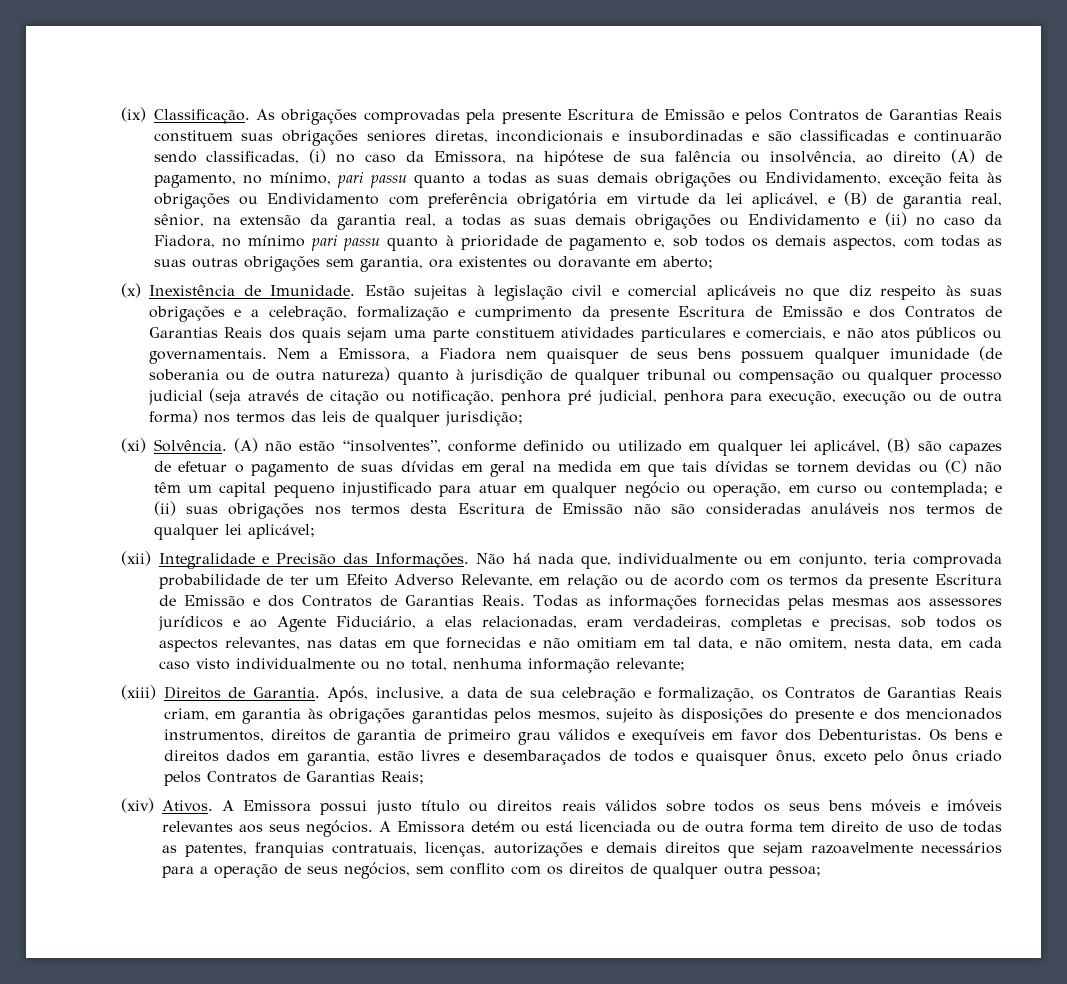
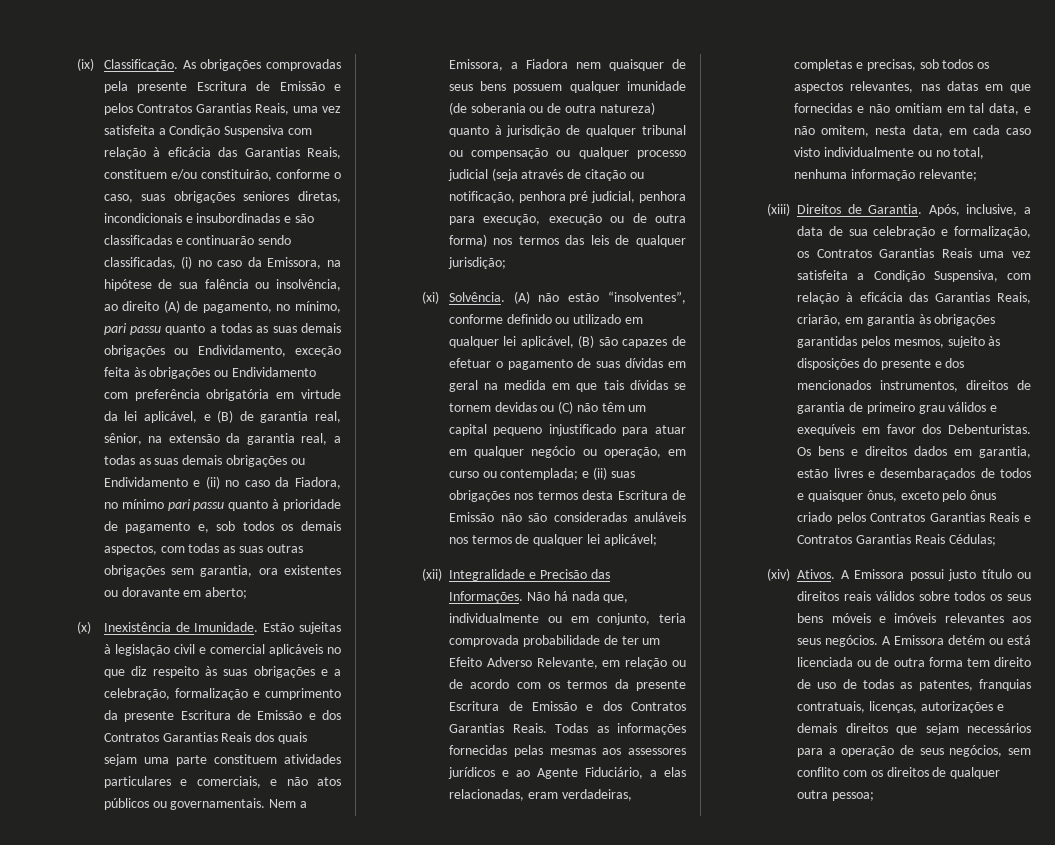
[865,109,1002,120] [153,130,233,142] de Garantias Reais constituem -> [195,103,341,115] [103,125,312,137] [103,147,341,159] [103,169,342,181] [103,194,133,203] Garantias Reais, uma vez satisfeita a Condição Suspensiva com relação à eficácia das Garantias Reais, constituem e/ou constituirão, conforme o caso,
[985,306,1003,317] de -> (159, 737) none
[379,595,397,606] de -> (686, 706) none
[862,687,1003,698] [163,708,209,721] de Garantias Reais criam, -> [879,248,1031,258] [797,270,1031,282] [797,292,1031,304] [797,314,842,326] Garantias Reais uma vez satisfeita a Condição Suspensiva, com relação à eficácia das Garantias Reais, criarão,
[282,771,424,784] de Garantias Reais; -> [929,512,1031,522] [797,534,996,546] Garantias Reais e Contratos Garantias Reais Cédulas;
[810,842,913,854] razoavelmente -> (959, 729) none

